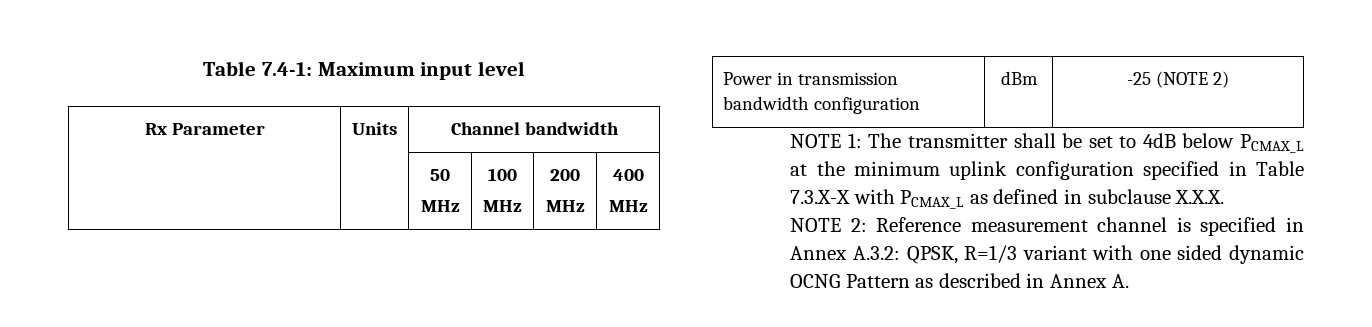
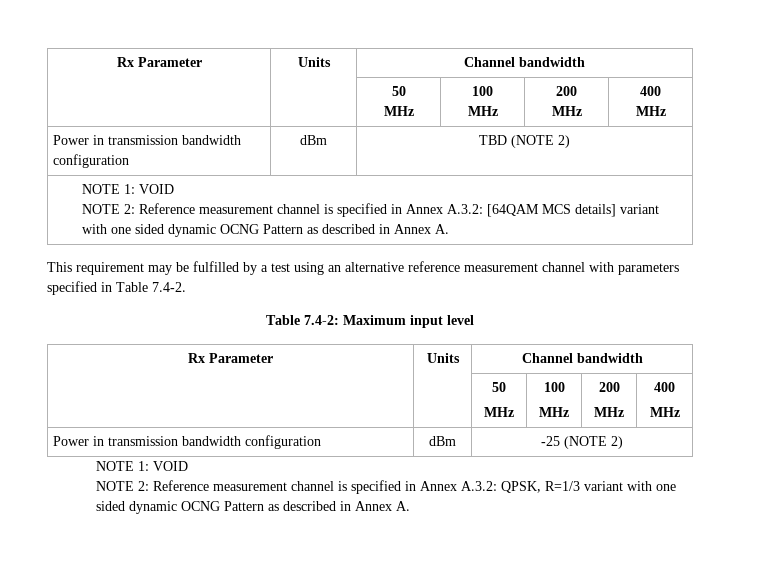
[203,61,312,76] Table 7.4-1: -> [116,57,202,67] [297,57,331,67] [464,57,585,67] [391,86,406,96] [383,106,414,116] [472,86,493,96] [467,106,498,116] [556,86,577,96] [551,106,582,116] [640,86,661,96] [635,106,666,116] [52,135,241,145] [52,154,129,168] [300,135,327,145] [479,135,570,148] [82,184,175,194] [82,203,660,217] [82,224,450,237] [47,261,679,275] [47,281,186,295] [266,315,339,325] Rx Parameter | Units | Channel bandwidth // | | 50 // MHz | 100 // MHz | 200 // MHz | 400 // MHz // Power in transmission bandwidth configuration | dBm | TBD (NOTE 2) // NOTE 1: VOID // NOTE 2: Reference measurement channel is specified in Annex A.3.2: [64QAM MCS details] variant with one sided dynamic OCNG Pattern as described in Annex A. // This requirement may be fulfilled by a test using an alternative reference measurement channel with parameters specified in Table 7.4-2. // Table 7.4-2:
[868,133,1305,153] [790,161,1304,180] [790,189,1225,209] The transmitter shall be set to 4dB below PCMAX_L at the minimum uplink configuration specified in Table 7.3.X-X with PCMAX_L as defined in subclause X.X.X. -> [153,461,189,471] VOID

